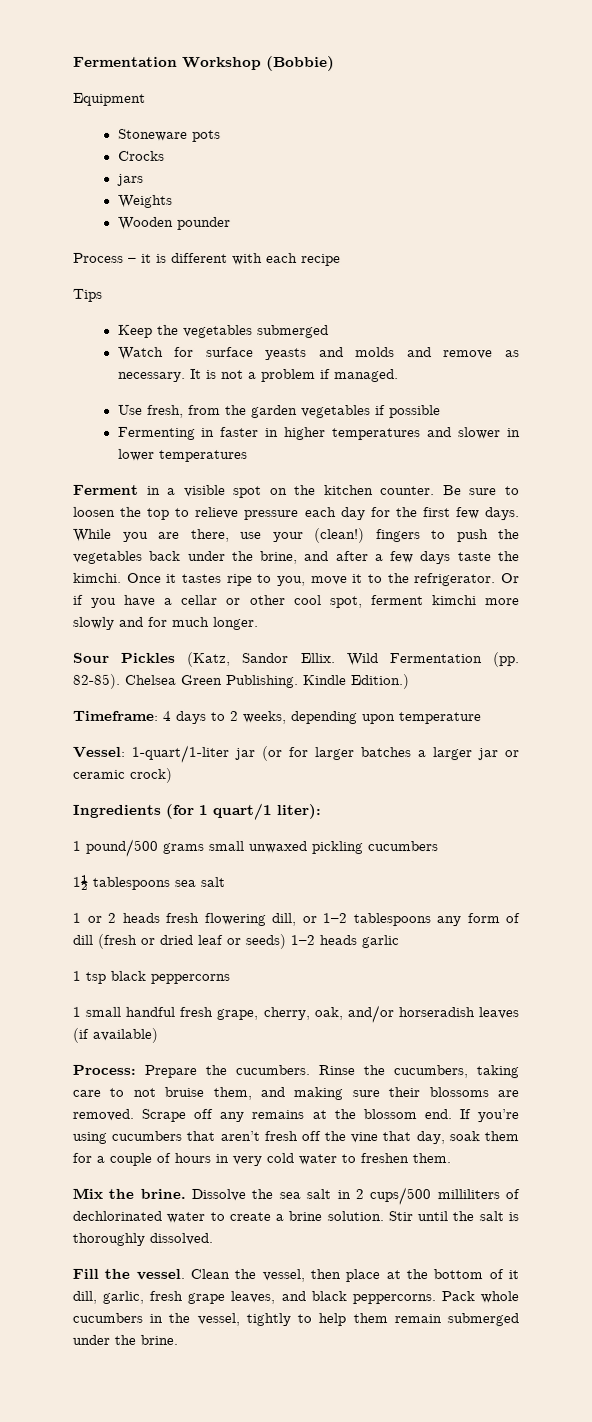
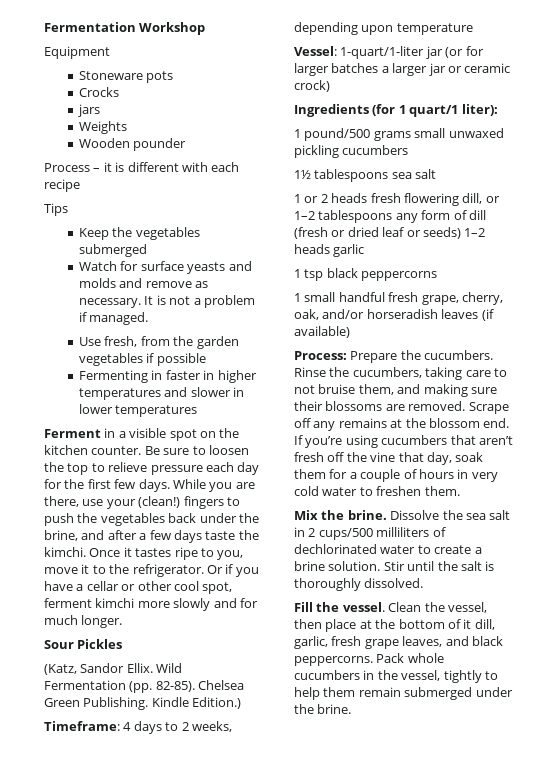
[266,55,335,72] (Bobbie) -> (206, 28) none
(177, 657) none -> (123, 644) //

